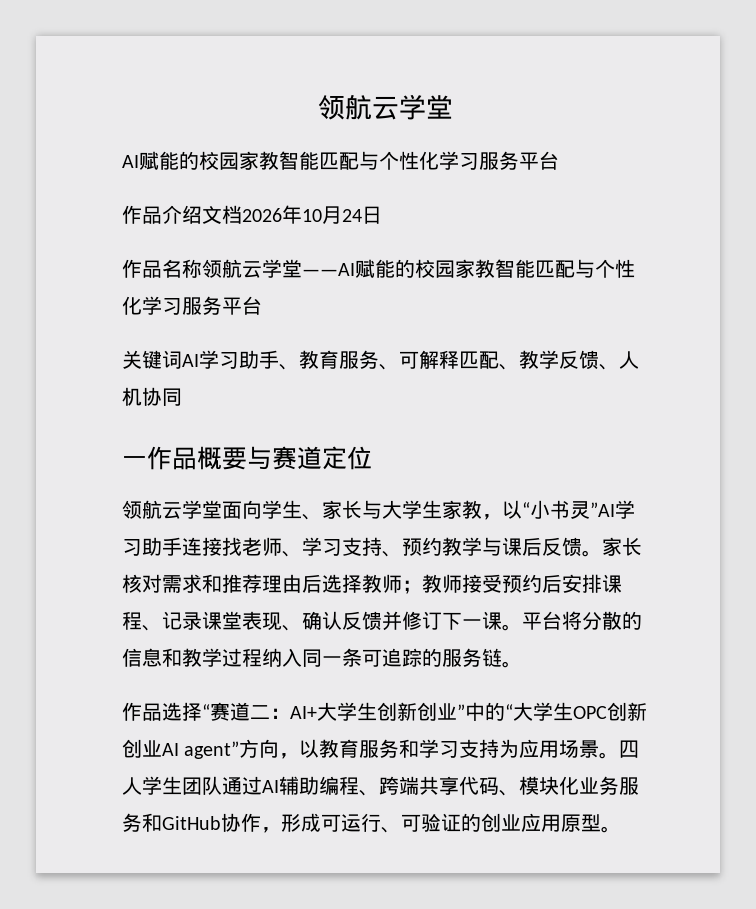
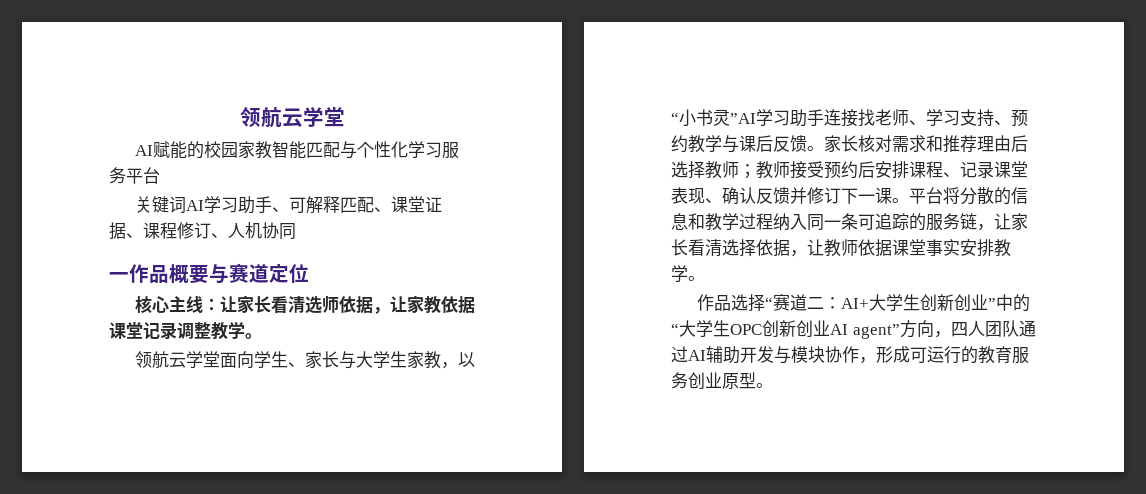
[122,205,382,224] [122,259,635,278] [122,296,262,315] // 作品介绍文档2026年10月24日 // 作品名称领航云学堂——AI赋能的校园家教智能匹配与个性化学习服务平台 -> (160, 175) none
[299,350,399,370] 教育服务、 -> (289, 209) none
[519,350,599,370] 教学反馈 -> [390,196,442,213] [109,222,211,240] 课堂证据、课程修订
(372, 458) none -> [134,295,475,314] [109,321,262,340] // 核心主线：让家长看清选师依据，让家教依据课堂记录调整教学。
(502, 657) none -> [977,213,1028,231] [671,239,1011,257] [671,265,688,282] ，让家长看清选择依据，让教师依据课堂事实安排教学
[299,739,640,759] [122,776,639,796] [122,813,561,833] 以教育服务和学习支持为应用场景。四人学生团队通过AI辅助编程、跨端共享代码、模块化业务服务和GitHub协作，形成可运行、可验证的创业应用 -> [950,320,1036,337] [671,346,1029,364] [671,372,722,390] 四人团队通过AI辅助开发与模块协作，形成可运行的教育服务创业

